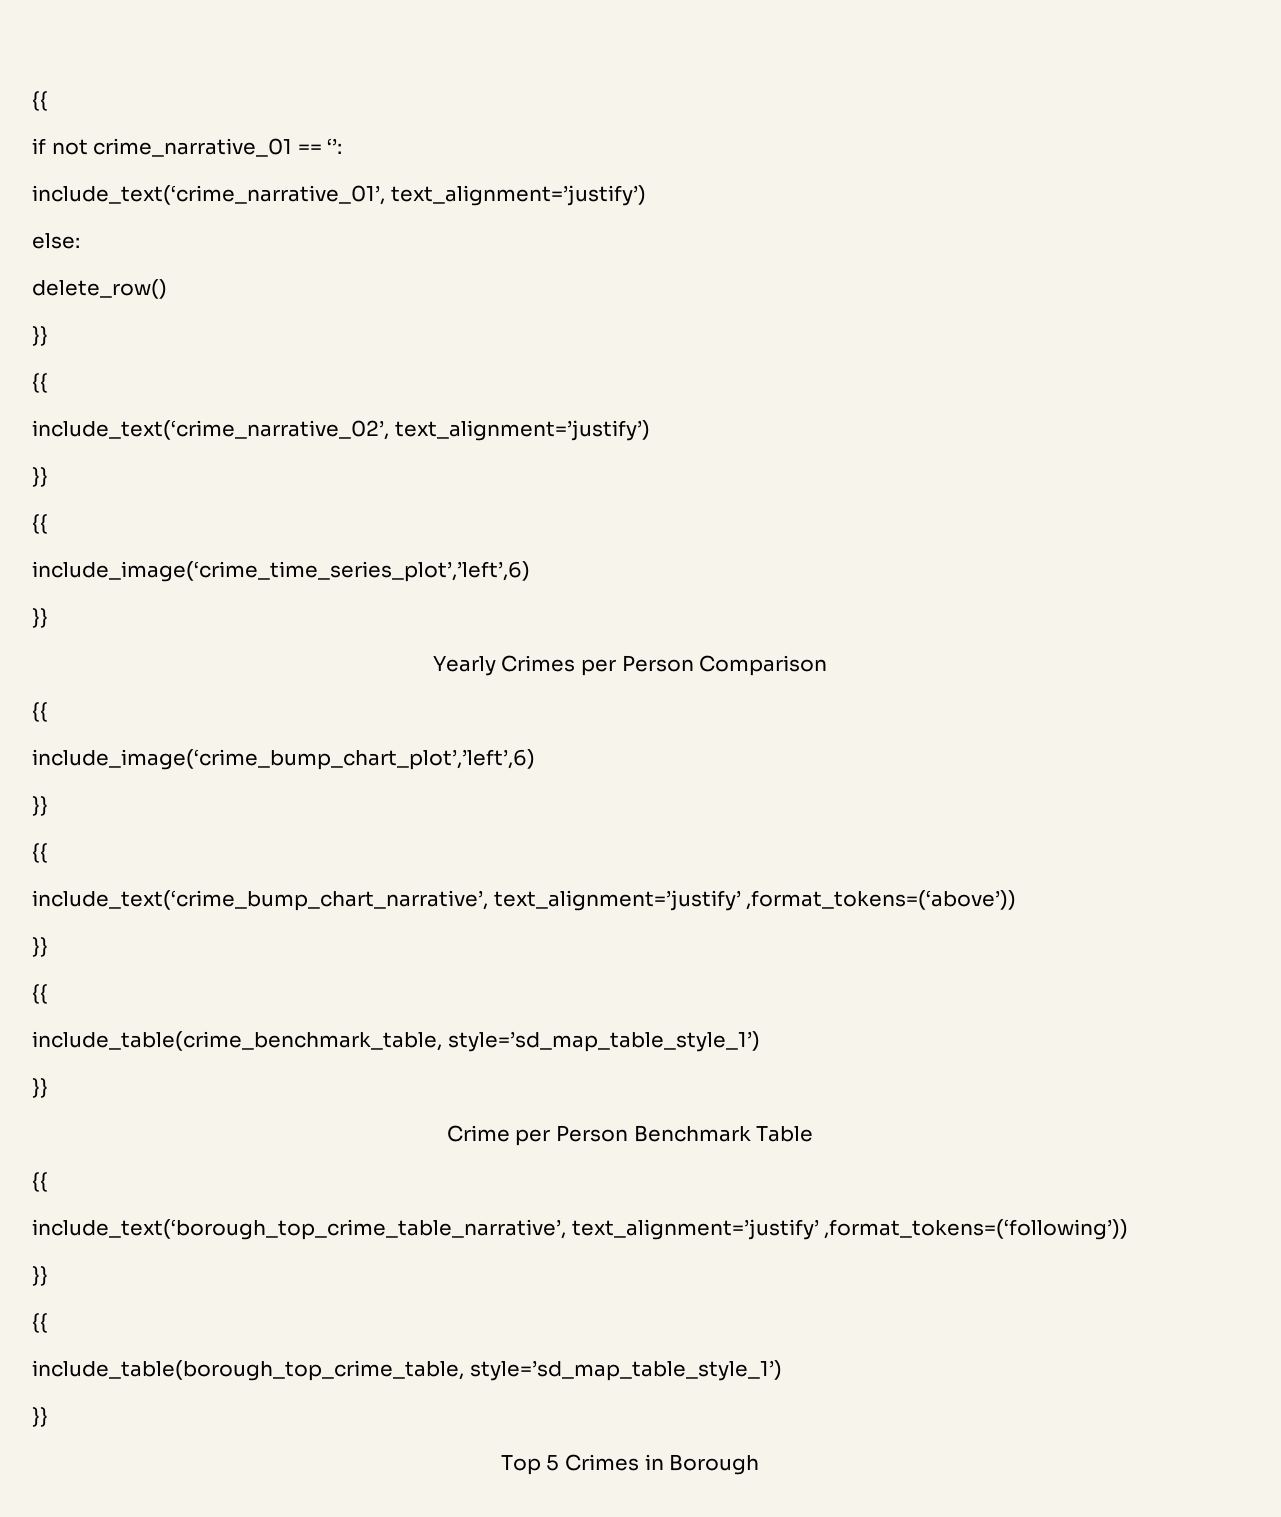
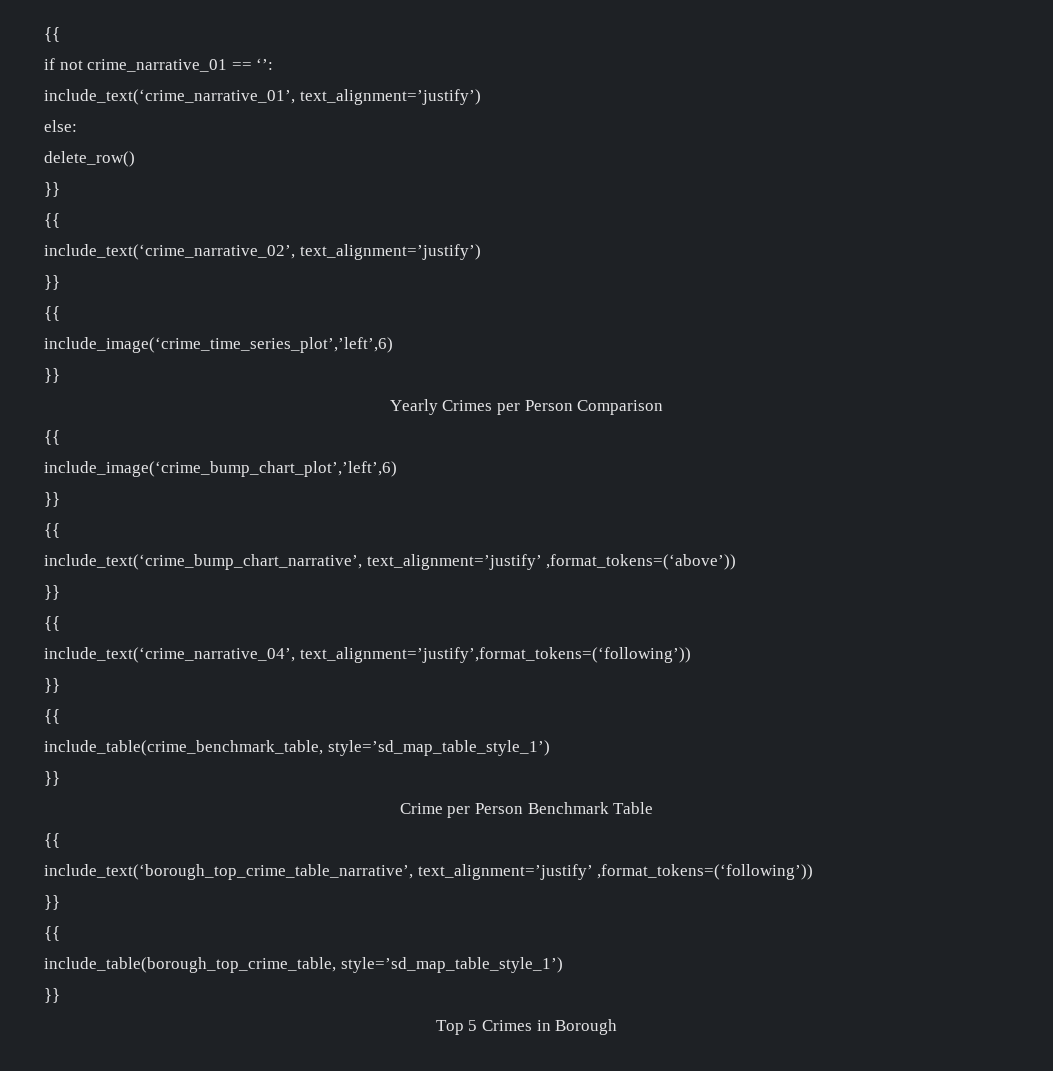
(48, 994) none -> [44,647,691,663] [44,678,60,693] [44,709,60,724] // include_text(‘crime_narrative_04’, text_alignment=’justify’,format_tokens=(‘following’)) // }} // {{

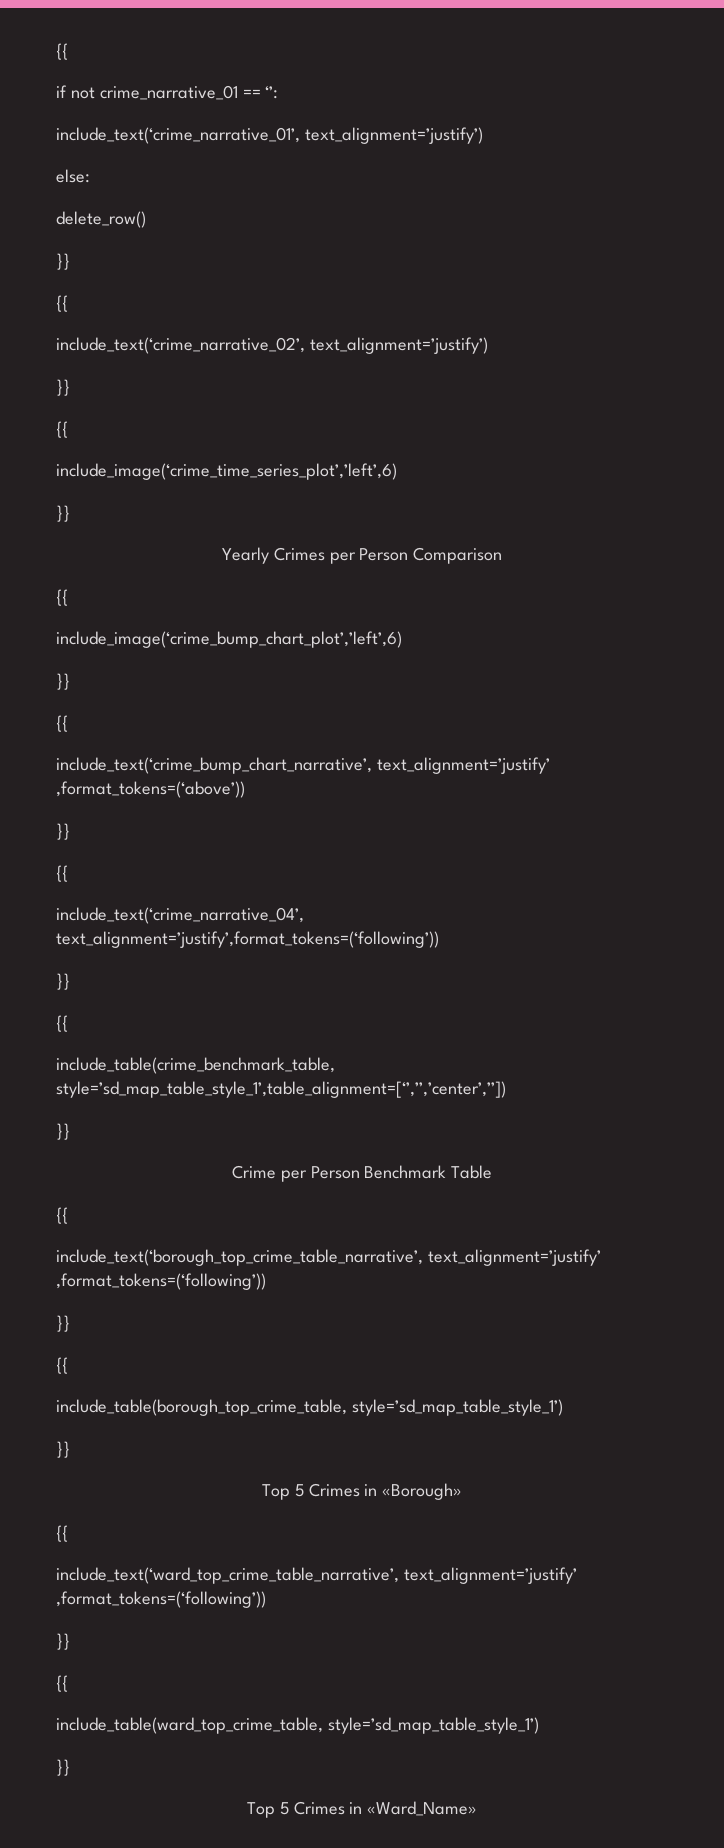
[327,740,550,756] style=’sd_map_table_style_1’) -> [56,1081,506,1098] style=’sd_map_table_style_1’,table_alignment=[‘’,’’,’center’,’’])
[555,1019,618,1035] Borough -> [382,1483,463,1500] [56,1525,68,1542] [56,1567,577,1584] [56,1591,266,1608] [56,1633,70,1650] [56,1675,68,1692] [56,1717,539,1734] [56,1759,70,1776] [246,1801,478,1818] «Borough» // {{ // include_text(‘ward_top_crime_table_narrative’, text_alignment=’justify’ ,format_tokens=(‘following’)) // }} // {{ // include_table(ward_top_crime_table, style=’sd_map_table_style_1’) // }} // Top 5 Crimes in «Ward_Name»

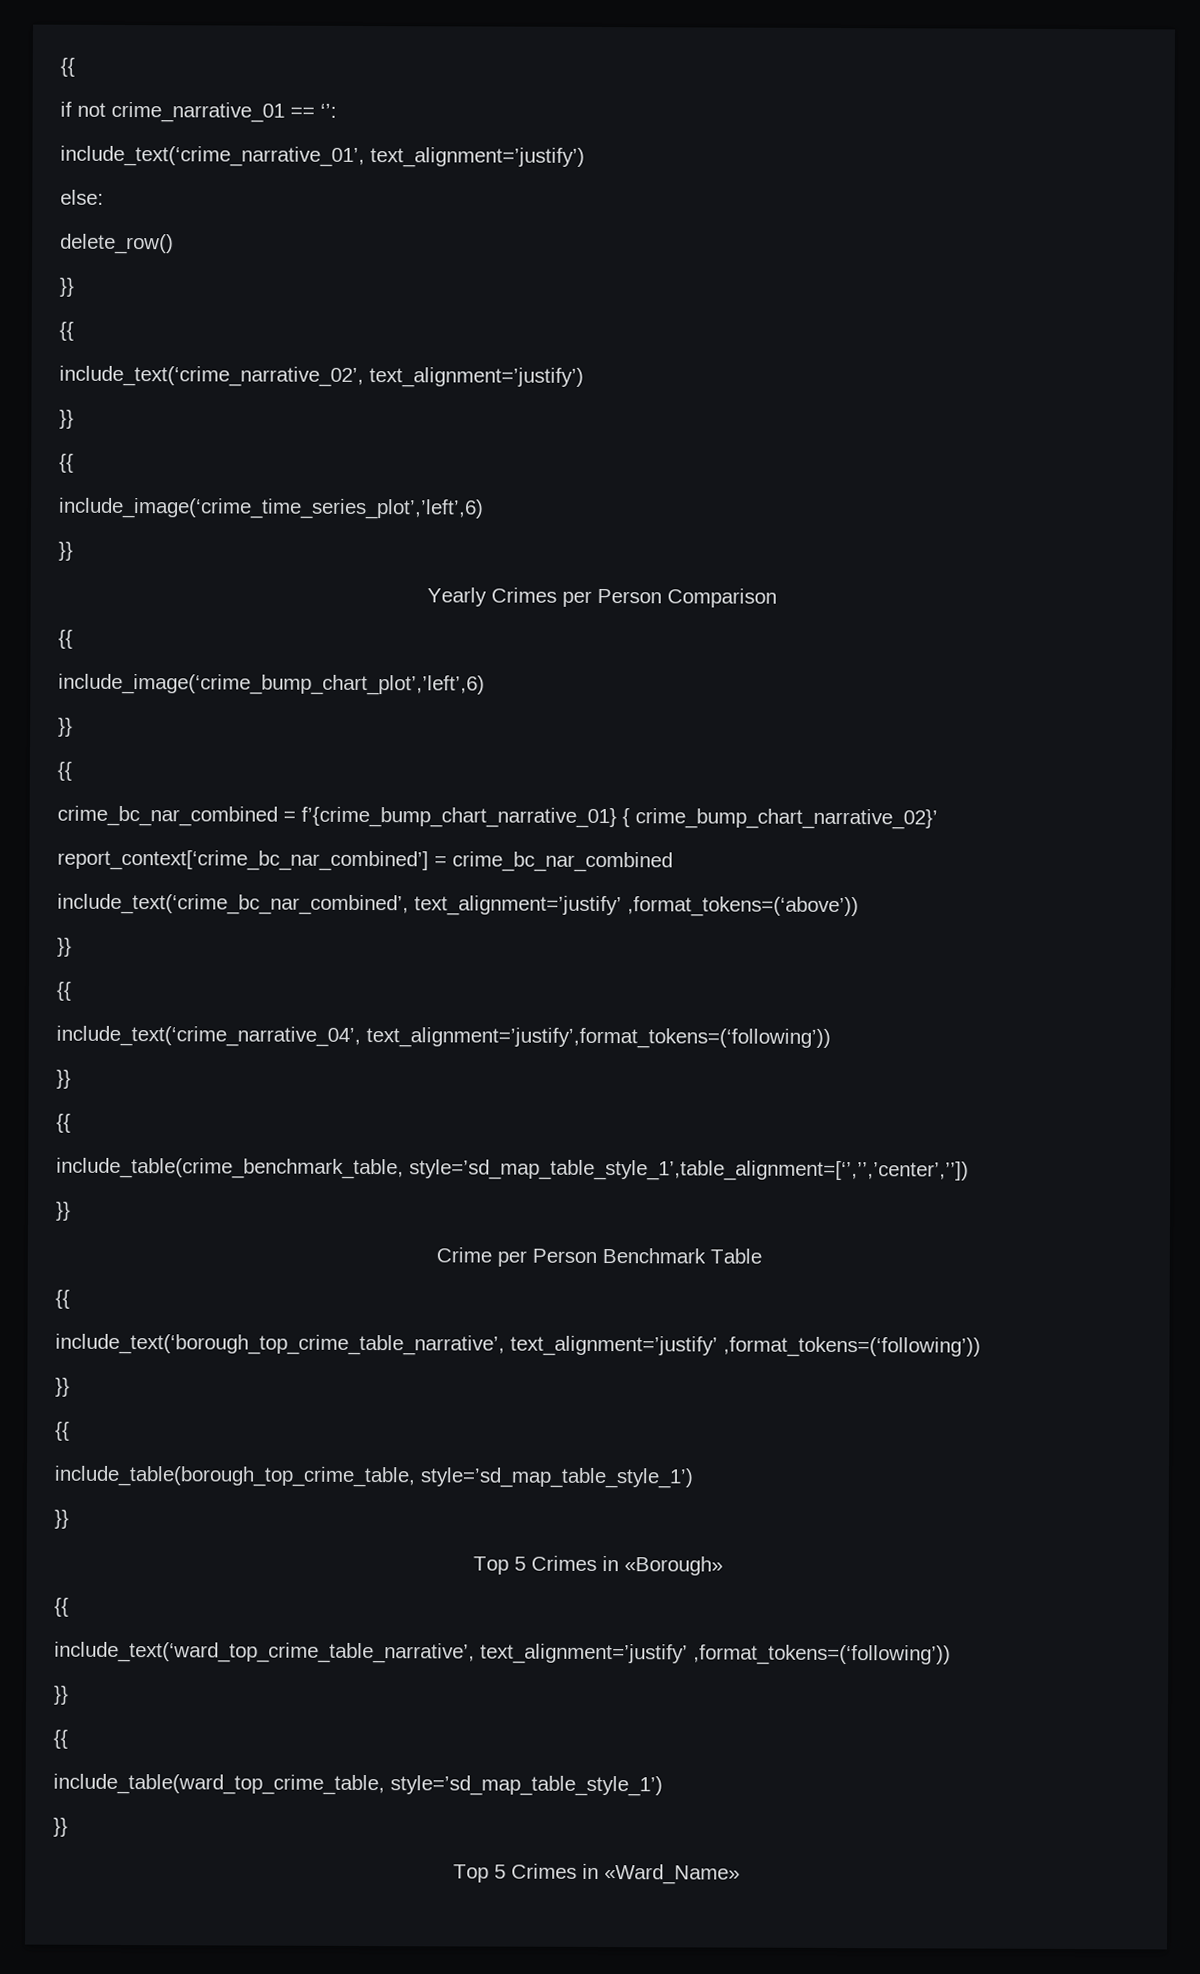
[56,757,372,774] include_text(‘crime_bump_chart_narrative’, -> [57,805,938,830] [57,849,673,873] [57,893,409,916] crime_bc_nar_combined = f’{crime_bump_chart_narrative_01} { crime_bump_chart_narrative_02}’ // report_context[‘crime_bc_nar_combined’] = crime_bc_nar_combined // include_text(‘crime_bc_nar_combined’,

